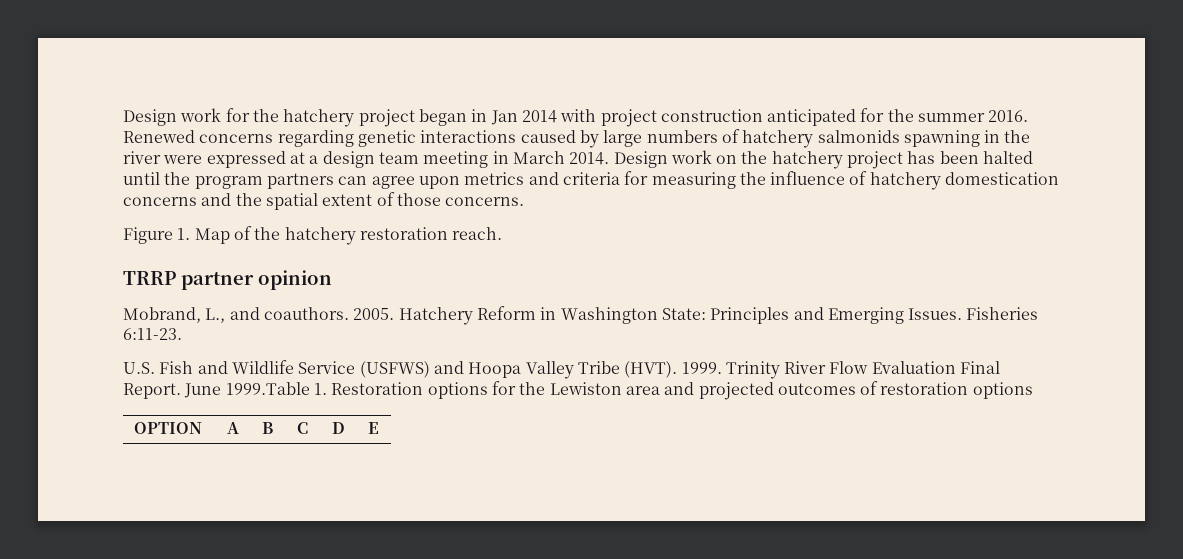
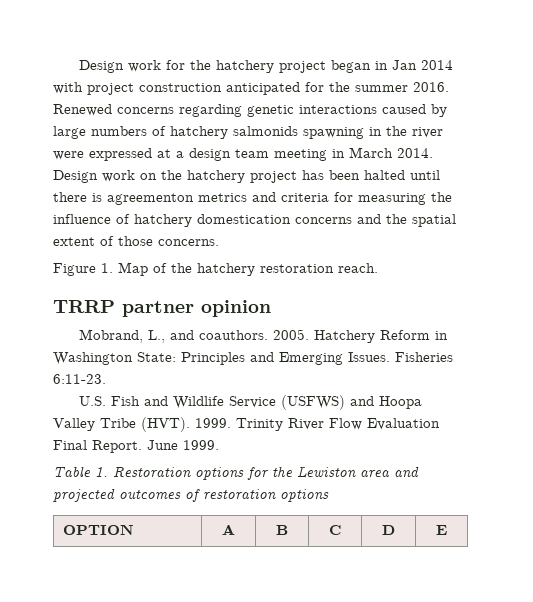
[164,172,460,189] the program partners can agree upon -> [53,192,194,205] there is agreementon
[225,382,310,395] 1999.Table -> [183,440,219,450] [53,466,91,477] 1999. // Table

